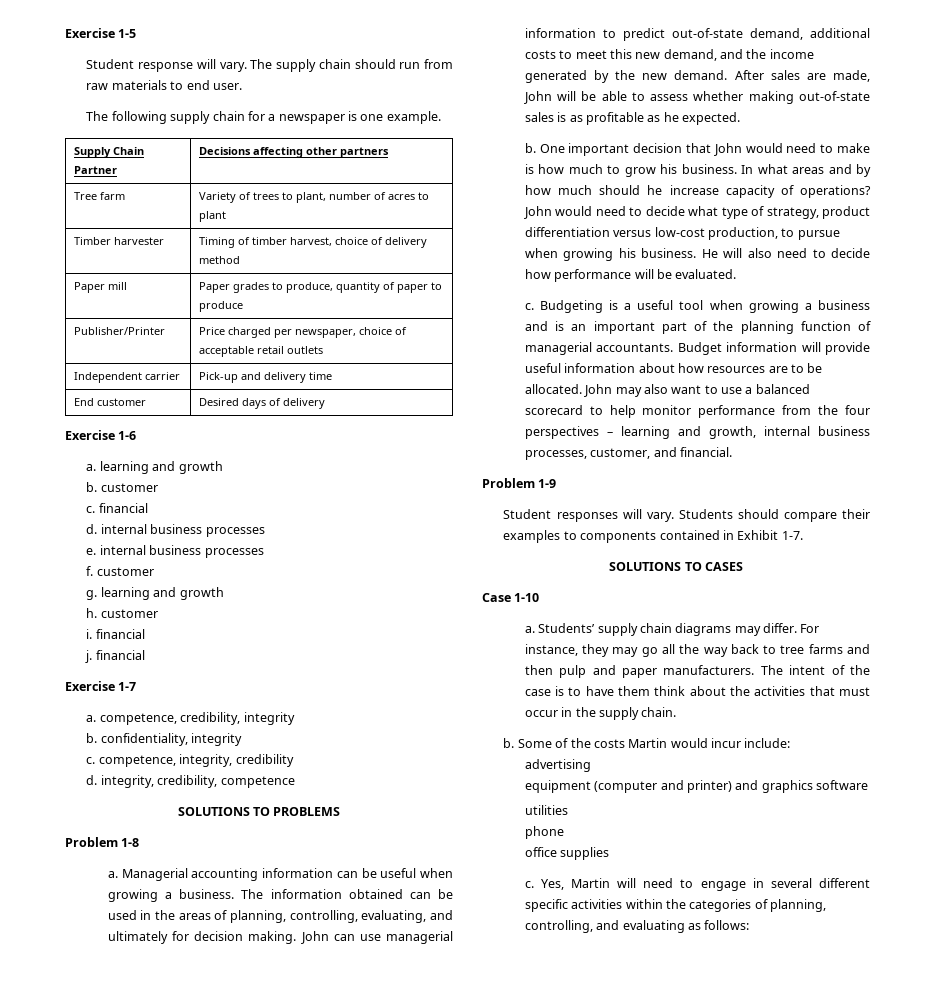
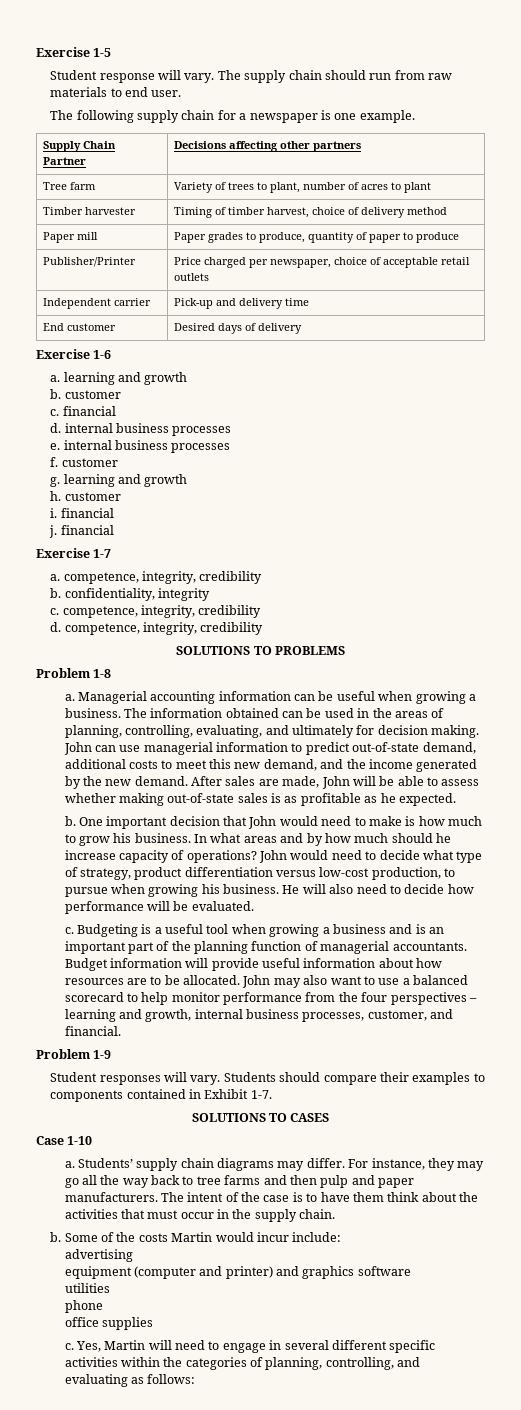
[180,712,295,725] credibility, integrity -> [142,571,263,584] integrity, credibility
[100,775,295,788] integrity, credibility, competence -> [64,622,264,635] competence, integrity, credibility

